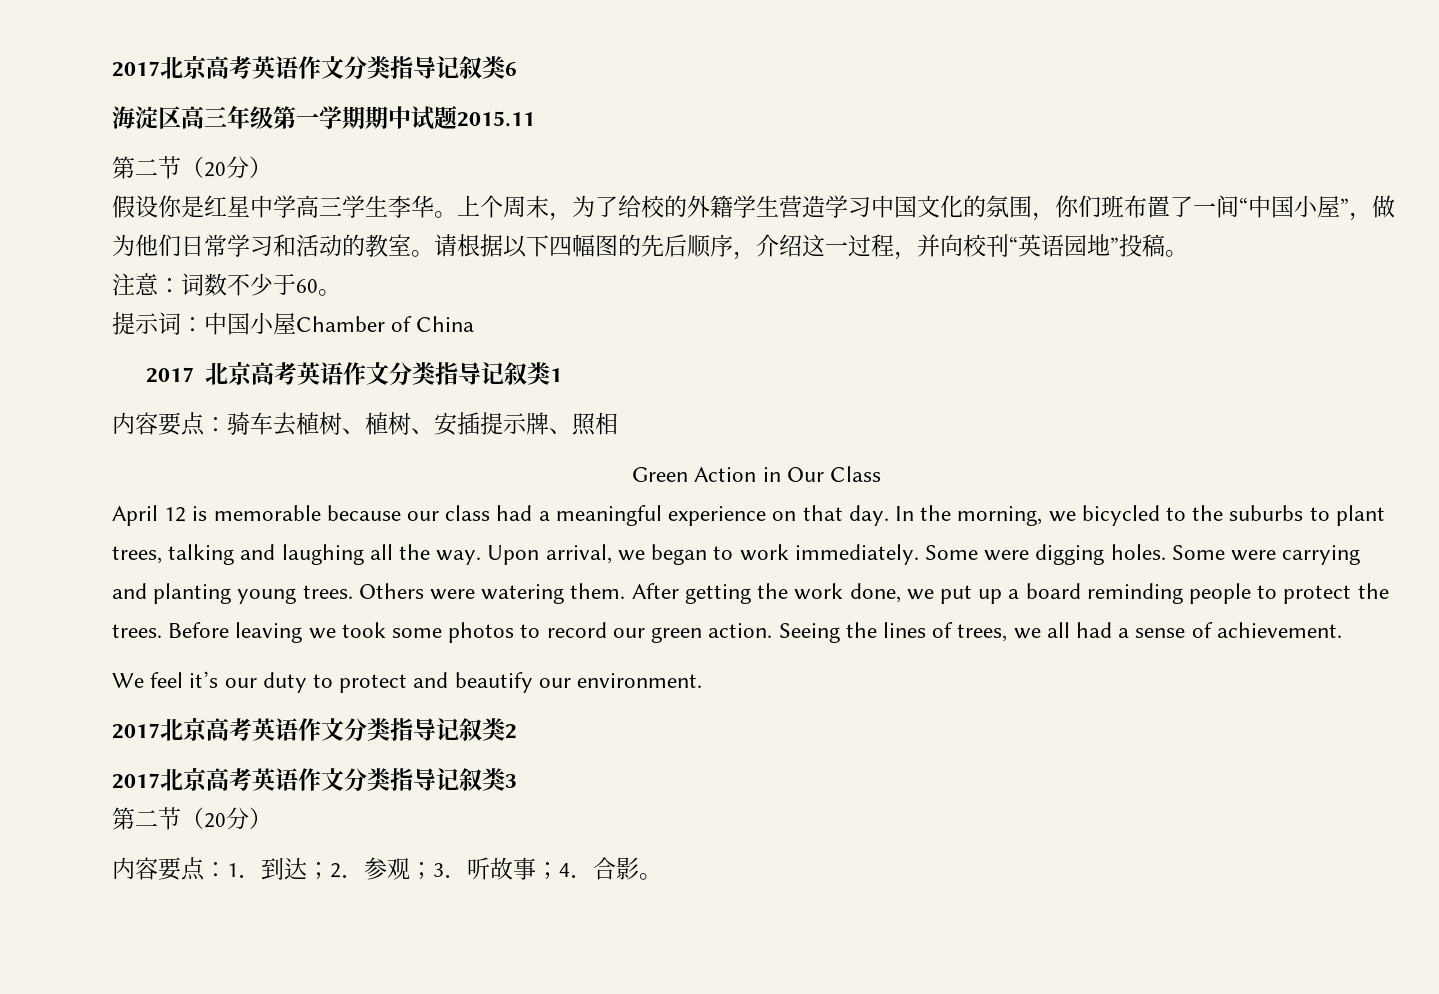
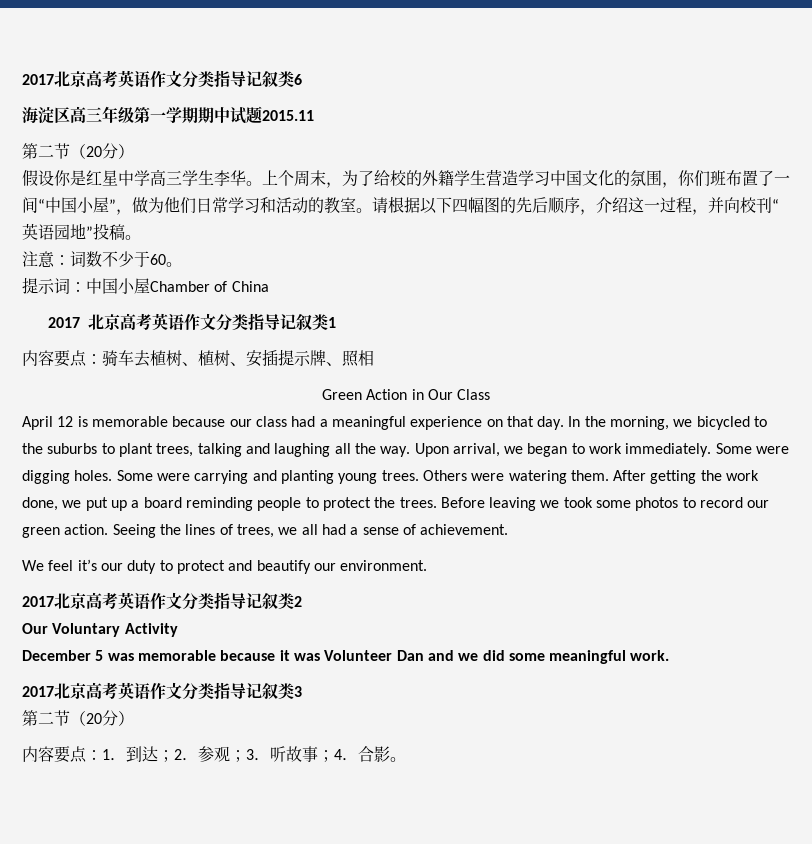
(517, 731) none -> [22,623,178,637] [22,650,670,664] // Our Voluntary Activity // December 5 was memorable because it was Volunteer Dan and we did some meaningful work.

